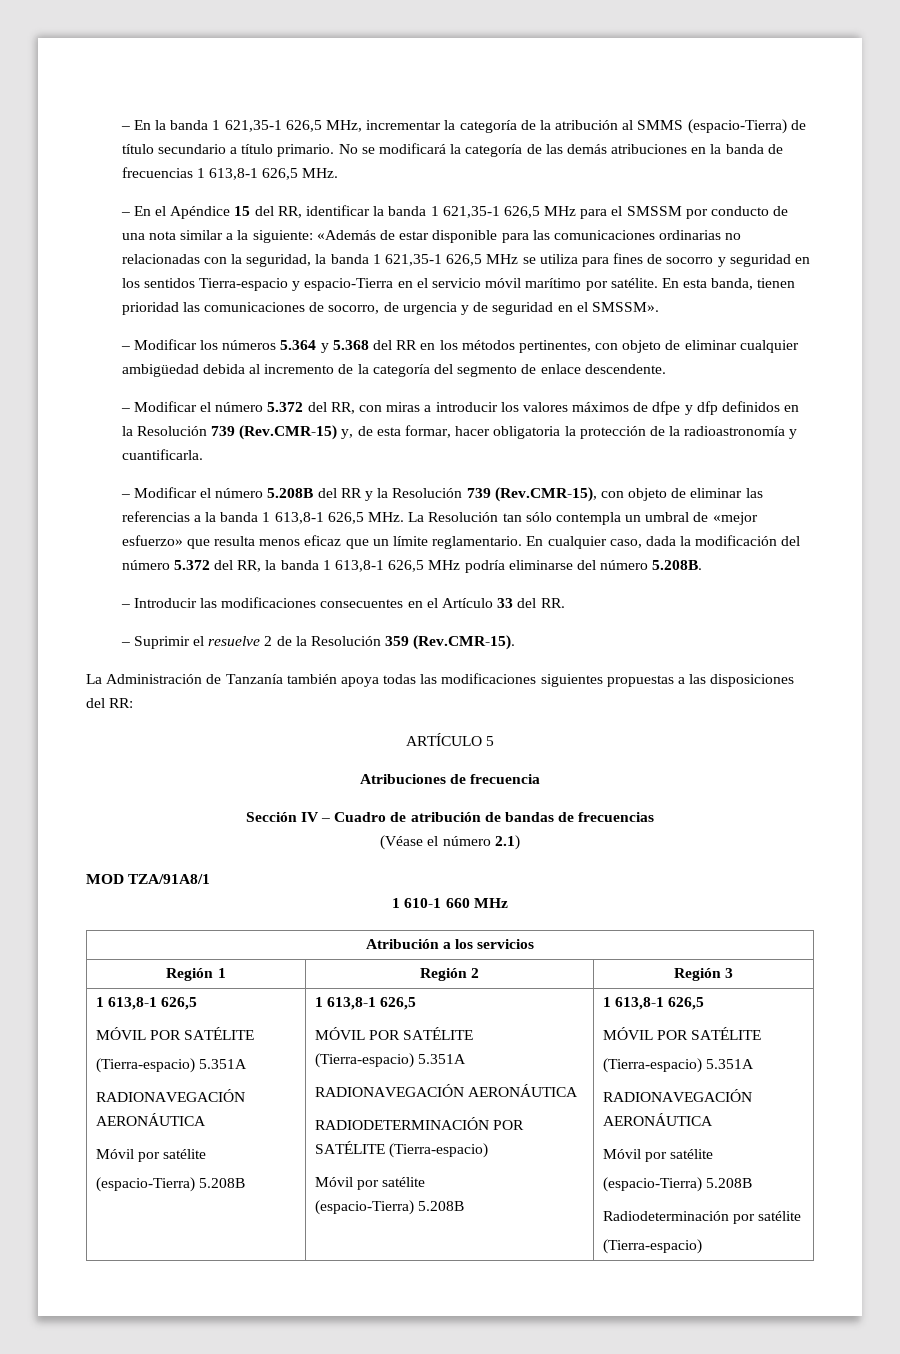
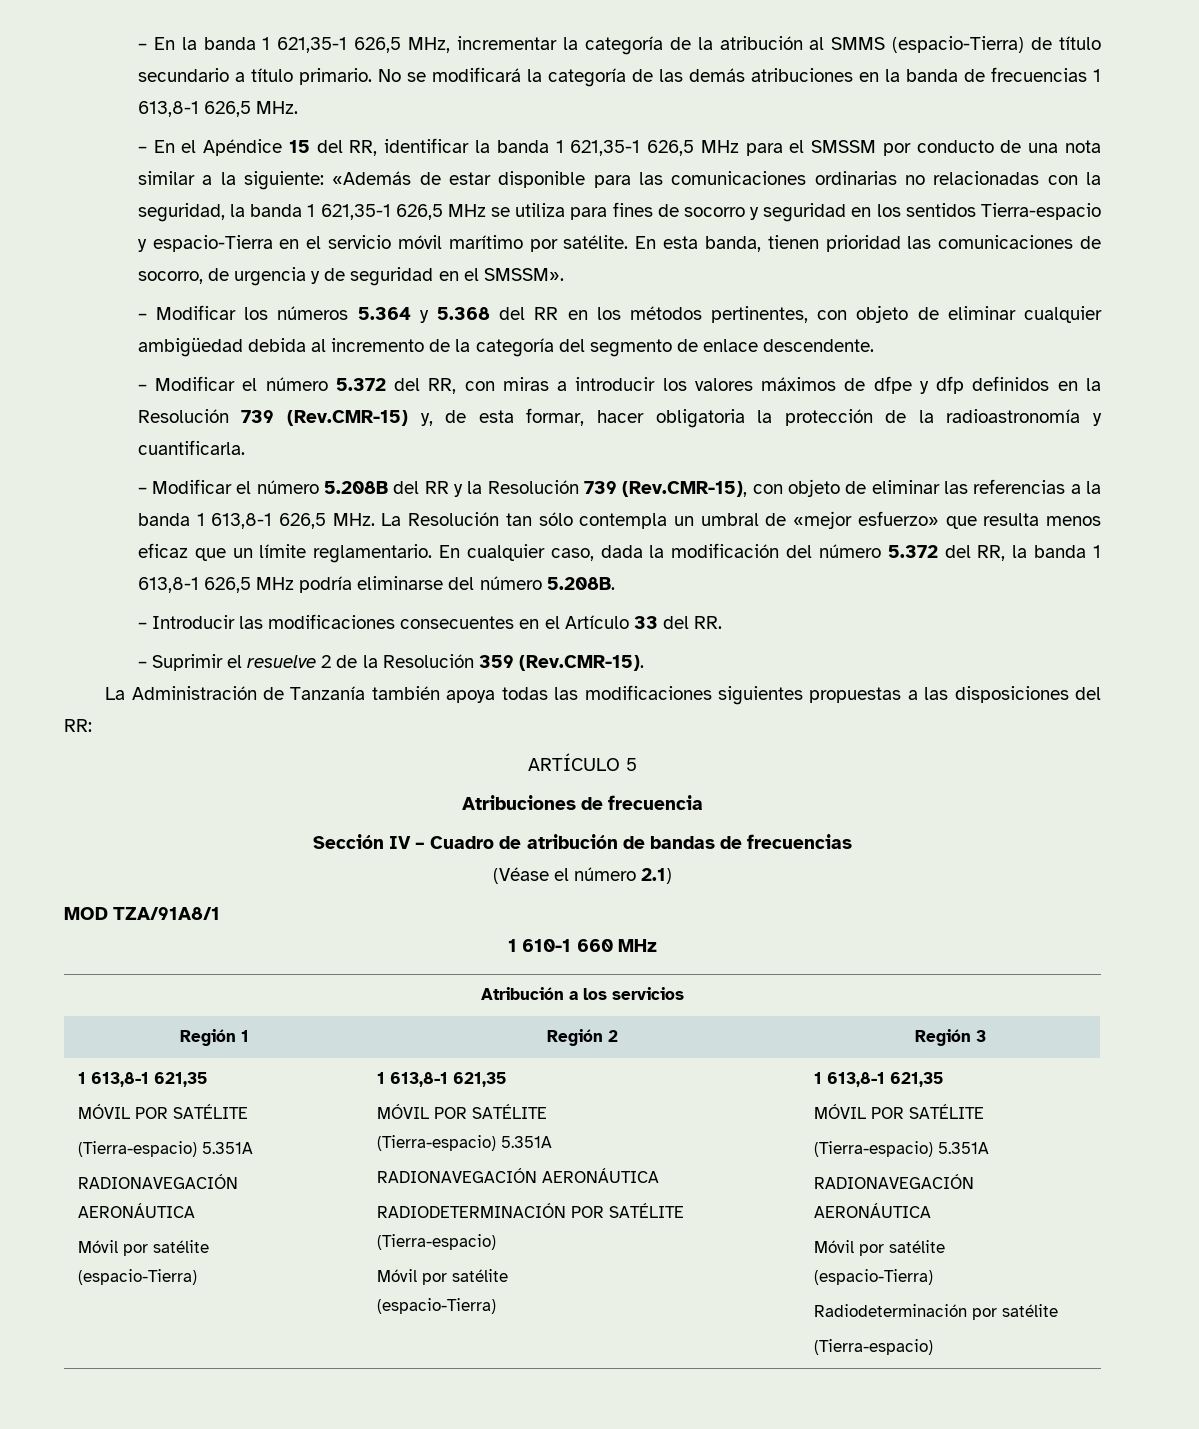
[161,997,198,1010] 626,5 -> [153,1072,207,1087] 621,35
[199,1178,246,1188] [314,997,417,1010] 5.208B | 1 613,8-1 626,5 -> [376,1072,506,1087] | 1 613,8-1 621,35
[418,1201,465,1211] [602,997,705,1010] 5.208B | 1 613,8-1 626,5 -> [813,1072,943,1087] | 1 613,8-1 621,35
[706,1178,753,1188] 5.208B -> (933, 1277) none

